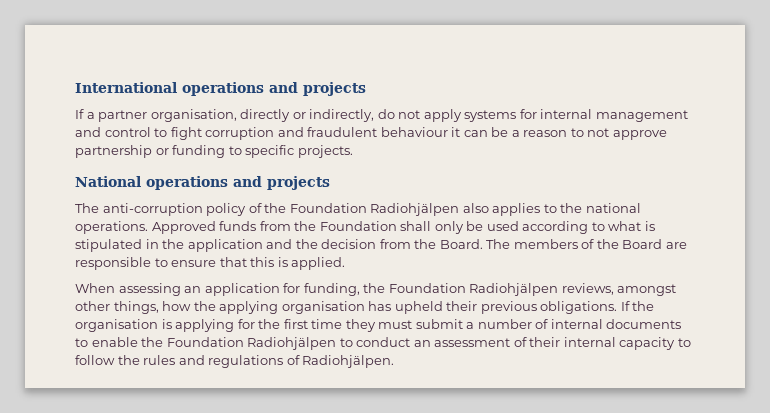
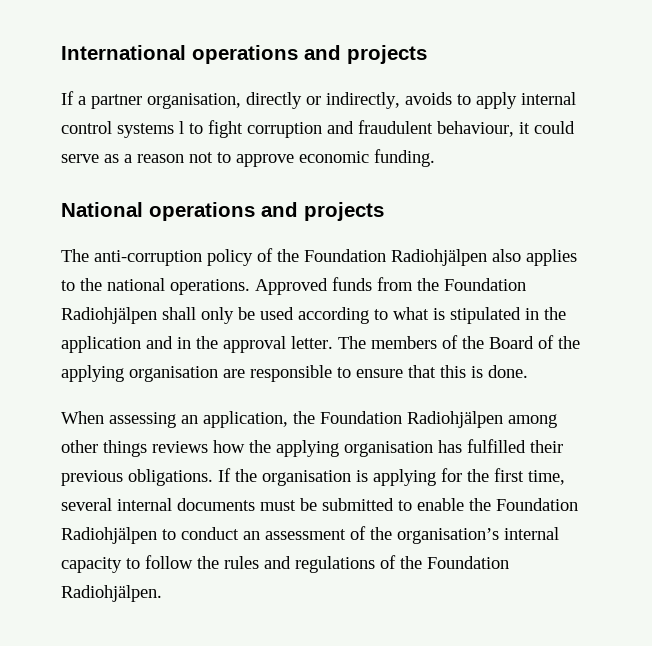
[377,109,688,122] [75,127,151,137] do not apply systems for internal management and control -> [405,92,576,109] [61,121,184,138] avoids to apply internal control systems l
[380,127,667,140] [75,145,353,158] behaviour it can be a reason to not approve partnership or funding to specific projects. -> [437,121,575,137] [61,149,435,167] behaviour, it could serve as a reason not to approve economic funding.
(397, 226) none -> [61,307,157,324] Radiohjälpen
[295,239,483,249] the decision from the Board. -> [177,336,333,353] in the approval letter.
(663, 244) none -> [538,335,580,349] [61,365,218,382] of the applying organisation
[291,257,346,270] applied. -> [488,365,528,378] done.
[204,283,677,296] [75,301,159,314] application for funding, the Foundation Radiohjälpen reviews, amongst other things, -> [203,411,557,428] [61,440,208,457] application, the Foundation Radiohjälpen among other things reviews
[394,301,443,314] upheld -> [467,439,526,453] fulfilled
[311,319,682,332] time they must submit a number of internal documents -> [528,470,565,485] [61,498,394,511] time, several internal documents must be submitted
[529,337,561,347] their -> [370,527,499,544] the organisation’s
(300, 360) none -> [400,556,509,569] the Foundation

